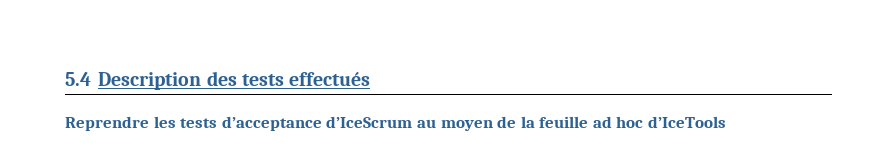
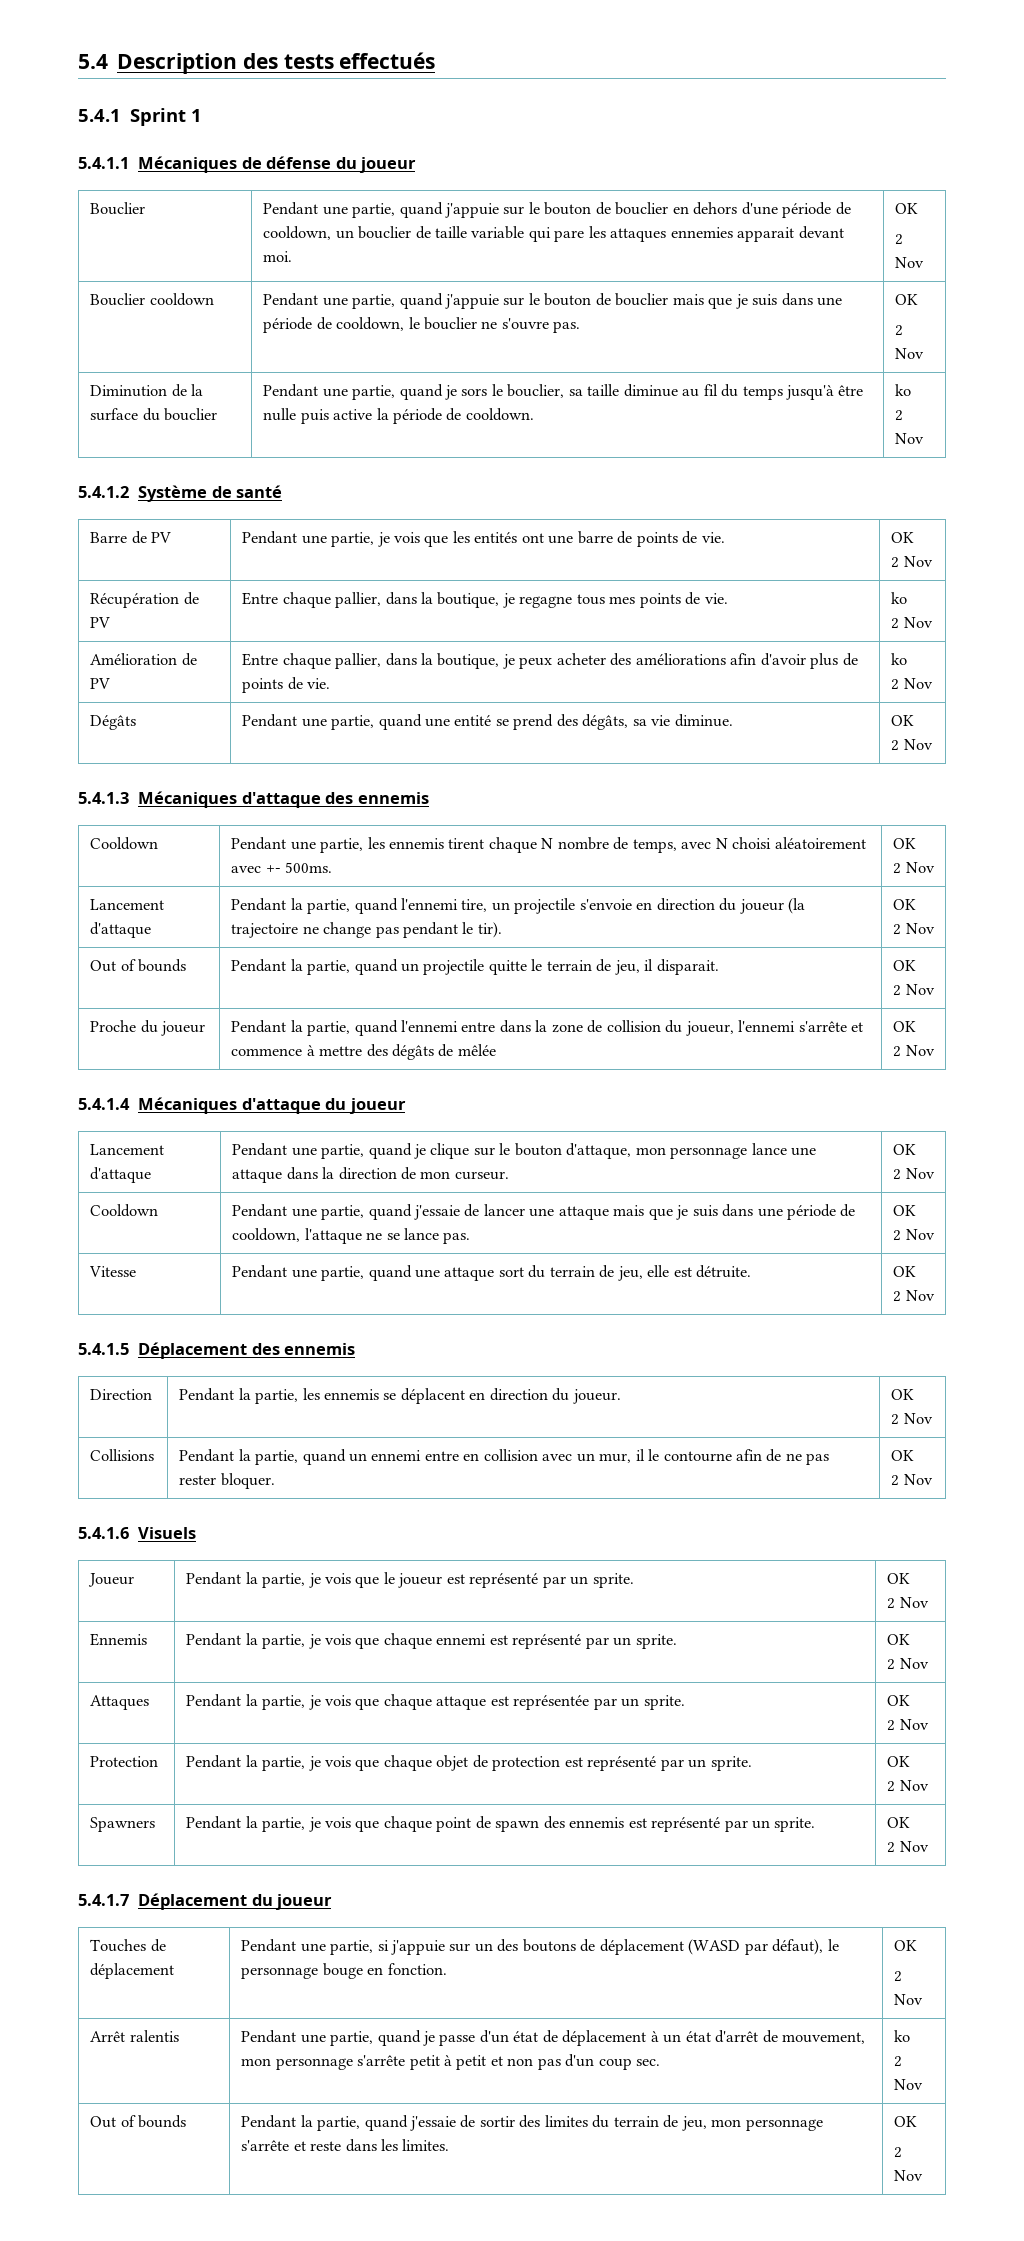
[65,116,727,131] Reprendre les tests d’acceptance d’IceScrum au moyen de la feuille ad hoc d’IceTools -> [78,108,203,126] [78,156,417,173] [90,202,146,215] [263,202,851,218] [263,226,844,242] [263,251,293,262] [895,203,919,214] [895,234,904,245] [895,257,925,268] [90,293,214,306] [263,293,843,309] [263,317,581,333] [895,294,919,305] [895,325,904,336] [895,348,925,359] [90,384,204,397] [90,408,218,421] [263,384,864,400] [263,408,534,424] [895,384,912,396] [895,410,904,421] [895,433,925,444] [78,485,283,502] [90,531,172,544] [242,531,725,547] [891,532,915,543] [891,556,933,568] [90,592,199,608] [90,617,111,628] [242,592,728,608] [891,592,908,604] [891,617,933,629] [90,653,197,666] [90,678,111,689] [242,653,858,669] [242,677,331,693] [891,653,908,665] [891,678,933,690] [90,715,137,730] [242,714,733,730] [891,715,915,726] [891,739,933,751] [78,791,429,808] [90,837,159,850] [231,837,866,853] [231,862,333,873] [893,838,917,849] [893,862,935,874] [90,899,165,910] [90,922,152,938] [231,898,806,914] [231,922,502,938] [893,899,917,910] [893,923,935,935] [90,959,187,972] [231,959,719,975] [893,960,917,971] [893,984,935,996] [90,1020,206,1036] [231,1020,864,1036] [231,1044,496,1060] [893,1021,917,1032] [893,1045,935,1057] [78,1097,406,1114] [90,1144,165,1155] [90,1167,152,1183] [232,1143,817,1159] [232,1167,509,1183] [893,1144,917,1155] [893,1168,935,1180] [90,1204,159,1217] [232,1204,856,1220] [232,1228,471,1244] [893,1205,917,1216] [893,1229,935,1241] [89,1266,137,1277] [232,1265,752,1281] [893,1266,917,1277] [893,1290,935,1302] [78,1342,356,1359] [90,1389,153,1400] [179,1388,621,1404] [891,1389,915,1400] [891,1413,933,1425] [90,1449,155,1461] [179,1449,830,1465] [179,1473,275,1489] [891,1450,915,1461] [891,1474,933,1486] [78,1527,197,1539] [88,1573,135,1587] [186,1572,634,1588] [887,1573,911,1584] [887,1597,929,1609] [90,1633,148,1646] [186,1633,677,1649] [887,1634,911,1645] [887,1658,929,1670] [90,1695,150,1710] [186,1694,685,1710] [887,1695,911,1706] [887,1719,929,1731] [90,1756,159,1767] [186,1755,752,1771] [887,1756,911,1767] [887,1780,929,1792] [90,1817,156,1832] [186,1816,816,1832] [887,1817,911,1828] [887,1841,929,1853] [78,1893,333,1910] [90,1939,166,1952] [90,1963,175,1979] [241,1939,839,1955] [241,1963,447,1979] [894,1940,918,1951] [894,1971,903,1982] [894,1994,924,2005] [90,2030,179,2042] [241,2030,866,2046] [241,2054,661,2070] [894,2030,911,2042] [894,2056,903,2067] [894,2079,924,2090] [90,2115,187,2128] [241,2115,823,2131] [241,2139,450,2152] [894,2116,918,2127] [894,2147,903,2158] [894,2170,924,2181] 5.4.1 Sprint 1 // 5.4.1.1 Mécaniques de défense du joueur // Bouclier | Pendant une partie, quand j'appuie sur le bouton de bouclier en dehors d'une période de cooldown, un bouclier de taille variable qui pare les attaques ennemies apparait devant moi. | OK // 2 Nov // Bouclier cooldown | Pendant une partie, quand j'appuie sur le bouton de bouclier mais que je suis dans une période de cooldown, le bouclier ne s'ouvre pas. | OK // 2 Nov // Diminution de la surface du bouclier | Pendant une partie, quand je sors le bouclier, sa taille diminue au fil du temps jusqu'à être nulle puis active la période de cooldown. | ko // 2 Nov // 5.4.1.2 Système de santé // Barre de PV | Pendant une partie, je vois que les entités ont une barre de points de vie. | OK // 2 Nov // Récupération de PV | Entre chaque pallier, dans la boutique, je regagne tous mes points de vie. | ko // 2 Nov // Amélioration de PV | Entre chaque pallier, dans la boutique, je peux acheter des améliorations afin d'avoir plus de points de vie. | ko // 2 Nov // Dégâts | Pendant une partie, quand une entité se prend des dégâts, sa vie diminue. | OK // 2 Nov // 5.4.1.3 Mécaniques d'attaque des ennemis // Cooldown | Pendant une partie, les ennemis tirent chaque N nombre de temps, avec N choisi aléatoirement avec +- 500ms. | OK // 2 Nov // Lancement d'attaque | Pendant la partie, quand l'ennemi tire, un projectile s'envoie en direction du joueur (la trajectoire ne change pas pendant le tir). | OK // 2 Nov // Out of bounds | Pendant la partie, quand un projectile quitte le terrain de jeu, il disparait. | OK // 2 Nov // Proche du joueur | Pendant la partie, quand l'ennemi entre dans la zone de collision du joueur, l'ennemi s'arrête et commence à mettre des dégâts de mêlée | OK // 2 Nov // 5.4.1.4 Mécaniques d'attaque du joueur // Lancement d'attaque | Pendant une partie, quand je clique sur le bouton d'attaque, mon personnage lance une attaque dans la direction de mon curseur. | OK // 2 Nov // Cooldown | Pendant une partie, quand j'essaie de lancer une attaque mais que je suis dans une période de cooldown, l'attaque ne se lance pas. | OK // 2 Nov // Vitesse | Pendant une partie, quand une attaque sort du terrain de jeu, elle est détruite. | OK // 2 Nov // 5.4.1.5 Déplacement des ennemis // Direction | Pendant la partie, les ennemis se déplacent en direction du joueur. | OK // 2 Nov // Collisions | Pendant la partie, quand un ennemi entre en collision avec un mur, il le contourne afin de ne pas rester bloquer. | OK // 2 Nov // 5.4.1.6 Visuels // Joueur | Pendant la partie, je vois que le joueur est représenté par un sprite. | OK // 2 Nov // Ennemis | Pendant la partie, je vois que chaque ennemi est représenté par un sprite. | OK // 2 Nov // Attaques | Pendant la partie, je vois que chaque attaque est représentée par un sprite. | OK // 2 Nov // Protection | Pendant la partie, je vois que chaque objet de protection est représenté par un sprite. | OK // 2 Nov // Spawners | Pendant la partie, je vois que chaque point de spawn des ennemis est représenté par un sprite. | OK // 2 Nov // 5.4.1.7 Déplacement du joueur // Touches de déplacement | Pendant une partie, si j'appuie sur un des boutons de déplacement (WASD par défaut), le personnage bouge en fonction. | OK // 2 Nov // Arrêt ralentis | Pendant une partie, quand je passe d'un état de déplacement à un état d'arrêt de mouvement, mon personnage s'arrête petit à petit et non pas d'un coup sec. | ko // 2 Nov // Out of bounds | Pendant la partie, quand j'essaie de sortir des limites du terrain de jeu, mon personnage s'arrête et reste dans les limites. | OK // 2 Nov

